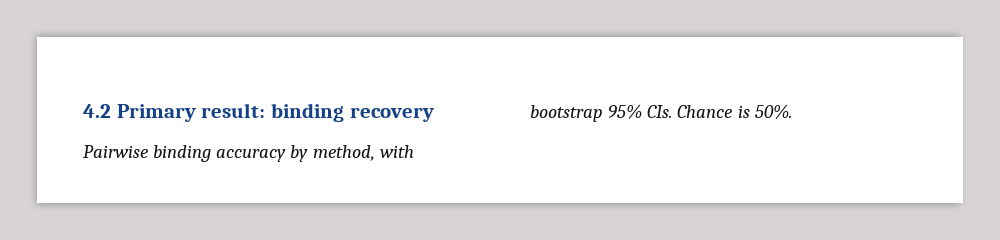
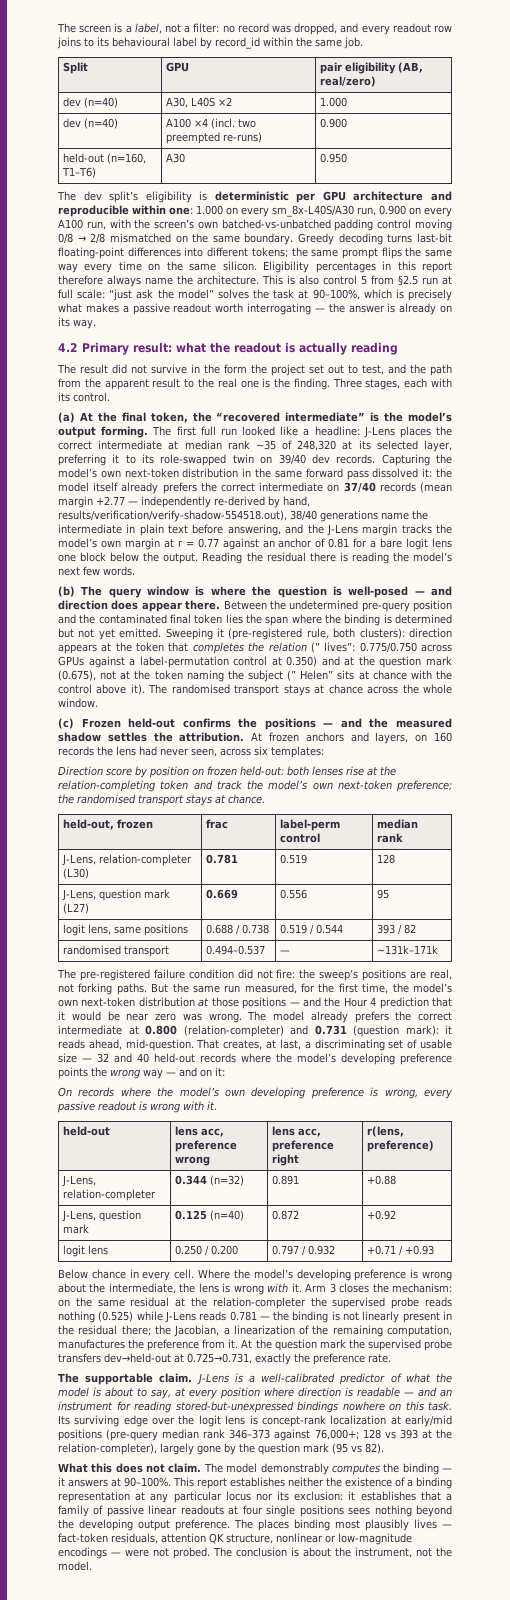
[83,103,434,122] [83,145,414,162] [530,104,792,122] 4.2 Primary result: binding recovery // Pairwise binding accuracy by method, with bootstrap 95% CIs. Chance is 50%. -> [57,23,452,35] [57,37,363,49] [63,62,89,74] [166,62,190,72] [320,62,424,74] [320,76,377,87] [63,97,119,108] [166,97,233,108] [320,97,348,107] [63,118,119,129] [166,118,257,129] [166,132,263,144] [320,118,348,128] [63,153,147,164] [62,167,97,178] [166,153,186,163] [320,153,348,163] [57,191,452,203] [58,205,452,217] [58,219,452,231] [58,233,452,245] [58,247,452,259] [58,261,452,273] [58,275,452,287] [58,289,452,301] [58,303,452,315] [58,317,96,329] [58,342,398,355] [57,364,452,376] [58,378,452,390] [58,392,110,402] [58,412,452,423] [58,426,452,438] [58,440,453,452] [58,454,453,466] [58,468,452,480] [58,482,452,494] [58,496,310,508] [58,510,428,522] [58,524,453,536] [58,538,452,550] [58,552,452,564] [58,566,135,576] [58,586,453,598] [58,600,452,612] [58,614,452,626] [58,628,452,640] [58,642,453,654] [58,656,453,668] [58,670,453,682] [58,684,452,696] [58,698,98,708] [58,718,452,730] [58,732,453,744] [58,746,324,758] [58,766,396,778] [58,780,452,792] [58,794,265,806] [63,819,154,830] [206,819,229,829] [280,819,341,831] [280,833,321,843] [377,819,419,829] [377,833,404,843] [62,854,193,866] [63,868,90,879] [206,854,239,864] [280,854,308,864] [377,854,396,864] [62,889,171,901] [63,903,90,914] [206,889,239,899] [280,889,308,899] [377,889,390,899] [63,924,189,936] [206,924,270,935] [280,924,344,935] [377,924,417,935] [63,945,170,957] [206,945,266,955] [280,950,291,954] [377,945,439,955] [57,969,453,981] [58,983,452,995] [58,997,453,1009] [58,1011,452,1023] [58,1025,452,1037] [58,1039,452,1051] [58,1053,452,1065] [58,1067,225,1079] [58,1087,452,1099] [57,1101,217,1113] [63,1126,111,1136] [175,1126,225,1137] [175,1140,238,1152] [175,1156,211,1166] [272,1126,322,1137] [272,1140,335,1152] [272,1154,300,1166] [367,1126,405,1137] [367,1140,435,1152] [62,1175,97,1187] [63,1189,157,1201] [175,1175,245,1186] [272,1175,300,1185] [367,1175,397,1185] [62,1210,142,1222] [63,1224,90,1234] [175,1210,245,1221] [272,1210,300,1220] [367,1210,397,1220] [63,1245,109,1257] [175,1245,239,1256] [272,1245,336,1256] [367,1245,435,1256] [58,1269,452,1281] [58,1283,452,1295] [58,1297,453,1309] [58,1311,453,1323] [58,1325,453,1337] [58,1339,452,1351] [58,1353,391,1365] [58,1373,452,1385] [58,1387,452,1399] [58,1401,452,1413] [58,1415,453,1427] [58,1429,452,1441] [58,1443,384,1455] [58,1463,453,1475] [58,1477,452,1489] [58,1491,453,1503] [58,1505,452,1517] [58,1519,452,1531] [58,1533,412,1545] [58,1547,452,1559] [58,1561,92,1571] The screen is a label, not a filter: no record was dropped, and every readout row joins to its behavioural label by record_id within the same job. // Split | GPU | pair eligibility (AB, real/zero) // dev (n=40) | A30, L40S ×2 | 1.000 // dev (n=40) | A100 ×4 (incl. two preempted re-runs) | 0.900 // held-out (n=160, T1–T6) | A30 | 0.950 // The dev split’s eligibility is deterministic per GPU architecture and reproducible within one: 1.000 on every sm_8x-L40S/A30 run, 0.900 on every A100 run, with the screen’s own batched-vs-unbatched padding control moving 0/8 → 2/8 mismatched on the same boundary. Greedy decoding turns last-bit floating-point differences into different tokens; the same prompt flips the same way every time on the same silicon. Eligibility percentages in this report therefore always name the architecture. This is also control 5 from §2.5 run at full scale: “just ask the model” solves the task at 90–100%, which is precisely what makes a passive readout worth interrogating — the answer is already on its way. // 4.2 Primary result: what the readout is actually reading // The result did not survive in the form the project set out to test, and the path from the apparent result to the real one is the finding. Three stages, each with its control. // (a) At the final token, the “recovered intermediate” is the model’s output forming. The first full run looked like a headline: J-Lens places the correct intermediate at median rank ~35 of 248,320 at its selected layer, preferring it to its role-swapped twin on 39/40 dev records. Capturing the model’s own next-token distribution in the same forward pass dissolved it: the model itself already prefers the correct intermediate on 37/40 records (mean margin +2.77 — independently re-derived by hand, results/verification/verify-shadow-554518.out), 38/40 generations name the intermediate in plain text before answering, and the J-Lens margin tracks the model’s own margin at r = 0.77 against an anchor of 0.81 for a bare logit lens one block below the output. Reading the residual there is reading the model’s next few words. // (b) The query window is where the question is well-posed — and direction does appear there. Between the undetermined pre-query position and the contaminated final token lies the span where the binding is determined but not yet emitted. Sweeping it (pre-registered rule, both clusters): direction appears at the token that completes the relation (” lives”: 0.775/0.750 across GPUs against a label-permutation control at 0.350) and at the question mark (0.675), not at the token naming the subject (” Helen” sits at chance with the control above it). The randomised transport stays at chance across the whole window. // (c) Frozen held-out confirms the positions — and the measured shadow settles the attribution. At frozen anchors and layers, on 160 records the lens had never seen, across six templates: // Direction score by position on frozen held-out: both lenses rise at the relation-completing token and track the model’s own next-token preference; the randomised transport stays at chance. // held-out, frozen | frac | label-perm control | median rank // J-Lens, relation-completer (L30) | 0.781 | 0.519 | 128 // J-Lens, question mark (L27) | 0.669 | 0.556 | 95 // logit lens, same positions | 0.688 / 0.738 | 0.519 / 0.544 | 393 / 82 // randomised transport | 0.494–0.537 | — | ~131k–171k // The pre-registered failure condition did not fire: the sweep’s positions are real, not forking paths. But the same run measured, for the first time, the model’s own next-token distribution at those positions — and the Hour 4 prediction that it would be near zero was wrong. The model already prefers the correct intermediate at 0.800 (relation-completer) and 0.731 (question mark): it reads ahead, mid-question. That creates, at last, a discriminating set of usable size — 32 and 40 held-out records where the model’s developing preference points the wrong way — and on it: // On records where the model’s own developing preference is wrong, every passive readout is wrong with it. // held-out | lens acc, preference wrong | lens acc, preference right | r(lens, preference) // J-Lens, relation-completer | 0.344 (n=32) | 0.891 | +0.88 // J-Lens, question mark | 0.125 (n=40) | 0.872 | +0.92 // logit lens | 0.250 / 0.200 | 0.797 / 0.932 | +0.71 / +0.93 // Below chance in every cell. Where the model’s developing preference is wrong about the intermediate, the lens is wrong with it. Arm 3 closes the mechanism: on the same residual at the relation-completer the supervised probe reads nothing (0.525) while J-Lens reads 0.781 — the binding is not linearly present in the residual there; the Jacobian, a linearization of the remaining computation, manufactures the preference from it. At the question mark the supervised probe transfers dev→held-out at 0.725→0.731, exactly the preference rate. // The supportable claim. J-Lens is a well-calibrated predictor of what the model is about to say, at every position where direction is readable — and an instrument for reading stored-but-unexpressed bindings nowhere on this task. Its surviving edge over the logit lens is concept-rank localization at early/mid positions (pre-query median rank 346–373 against 76,000+; 128 vs 393 at the relation-completer), largely gone by the question mark (95 vs 82). // What this does not claim. The model demonstrably computes the binding — it answers at 90–100%. This report establishes neither the existence of a binding representation at any particular locus nor its exclusion: it establishes that a family of passive linear readouts at four single positions sees nothing beyond the developing output preference. The places binding most plausibly lives — fact-token residuals, attention QK structure, nonlinear or low-magnitude encodings — were not probed. The conclusion is about the instrument, not the model.

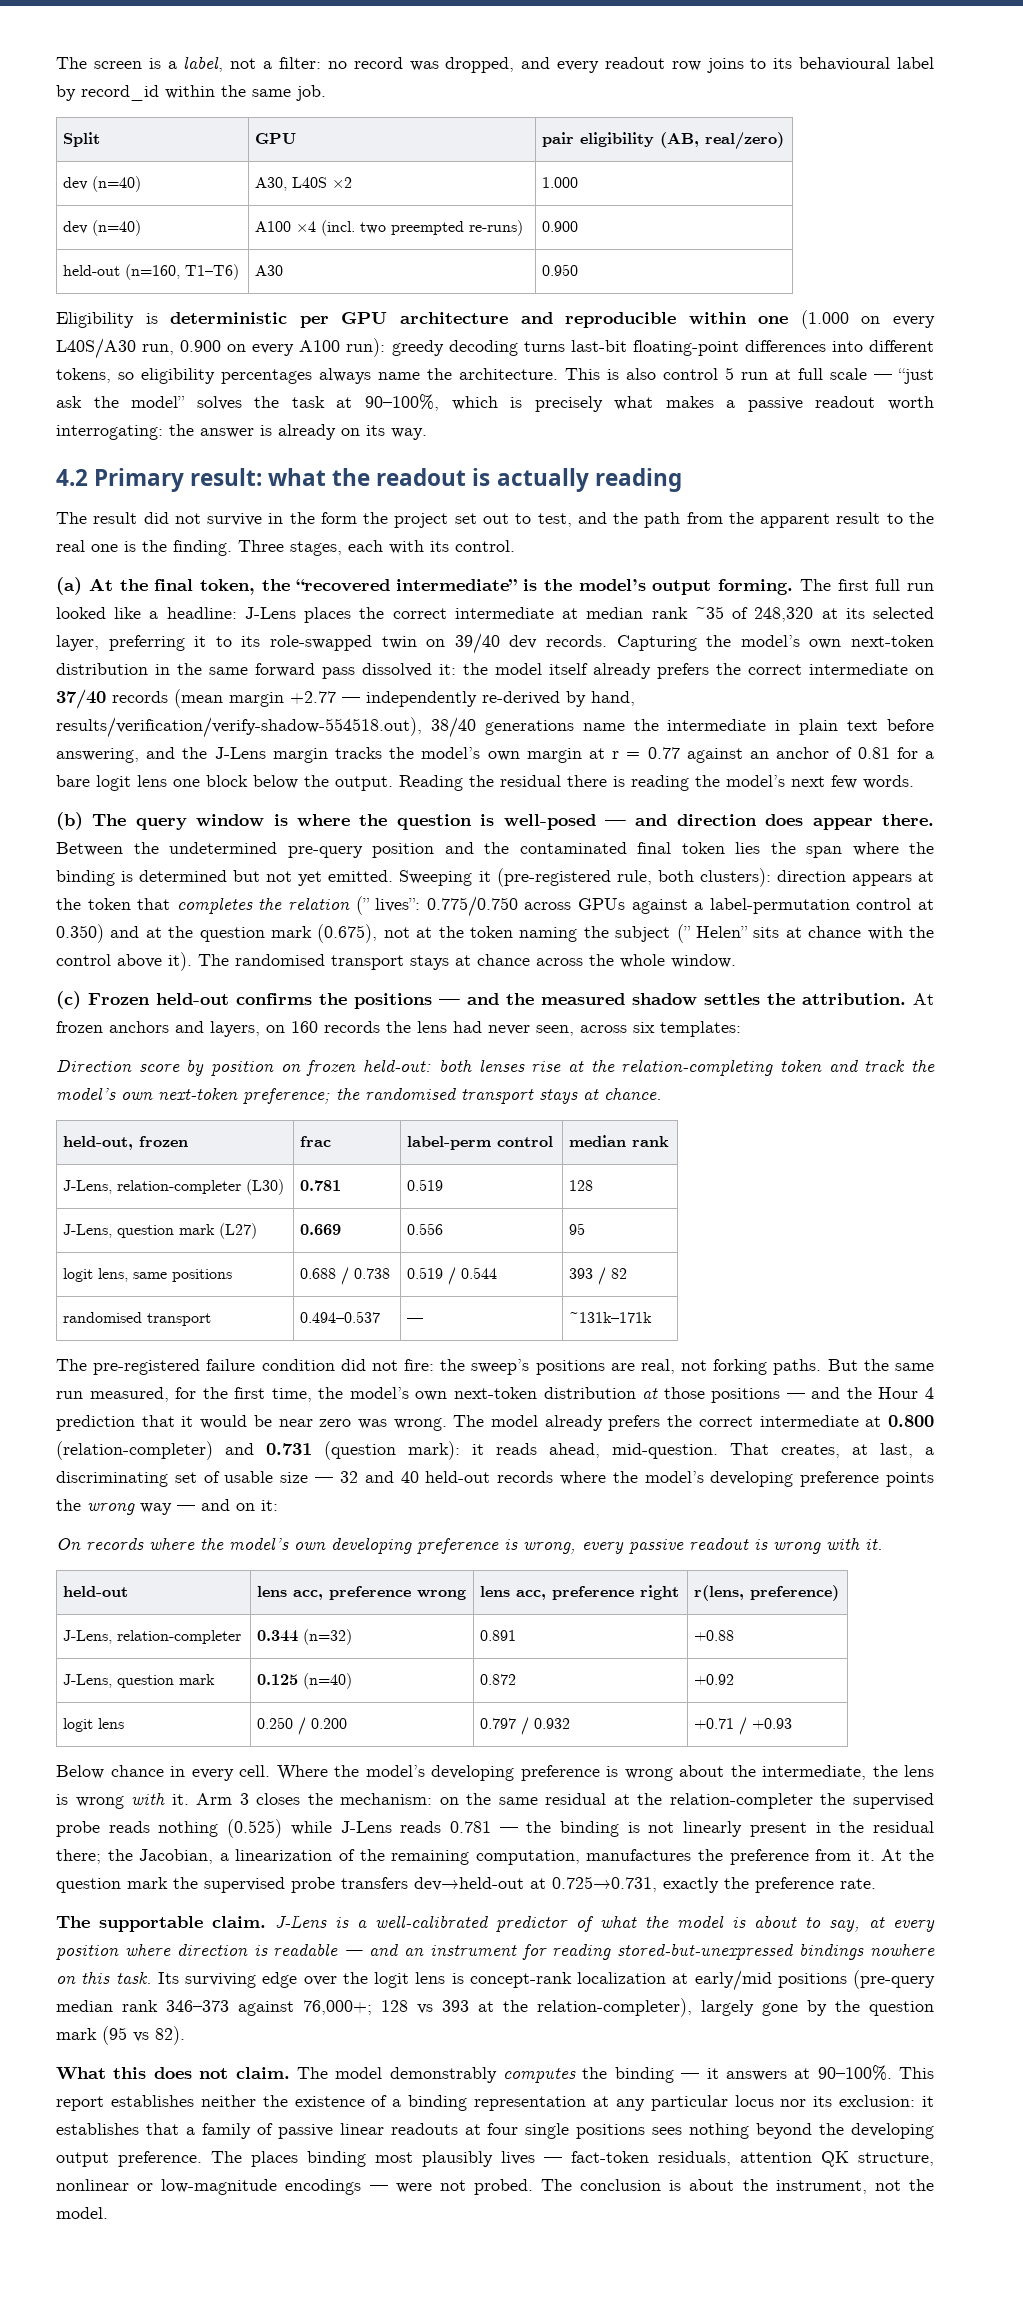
[57,191,192,203] The dev split’s eligibility -> [56,312,134,328] Eligibility
[169,205,354,217] one: 1.000 on every sm_8x-L40S/A30 -> [758,310,936,329] [56,338,136,359] one (1.000 on every L40S/A30
[86,219,452,231] [58,233,335,245] run, with the screen’s own batched-vs-unbatched padding control moving 0/8 → 2/8 mismatched on the same boundary. Greedy -> [346,338,444,357] run): greedy
[251,247,452,259] [58,261,452,273] [58,275,103,285] tokens; the same prompt flips the same way every time on the same silicon. Eligibility percentages in this report therefore -> [56,368,312,384] tokens, so eligibility percentages
[371,275,418,286] from §2.5 -> (734, 373) none
[77,289,106,299] scale: -> [830,368,892,380] scale —
[247,303,325,315] interrogating — -> [56,425,163,440] interrogating:

